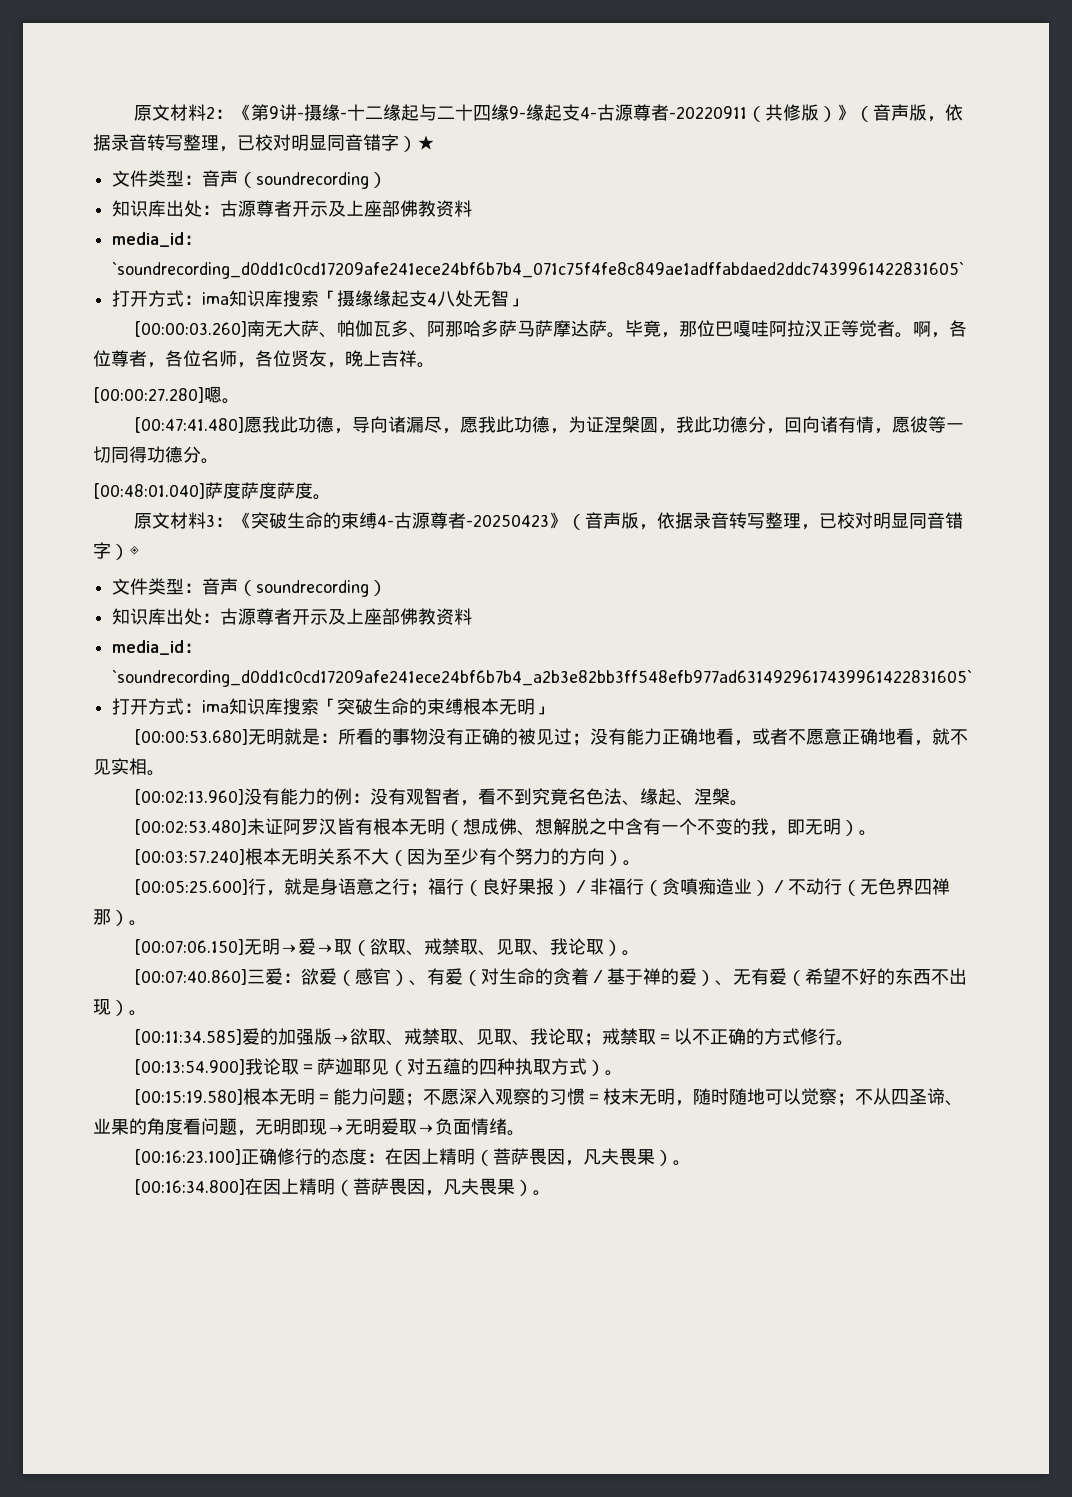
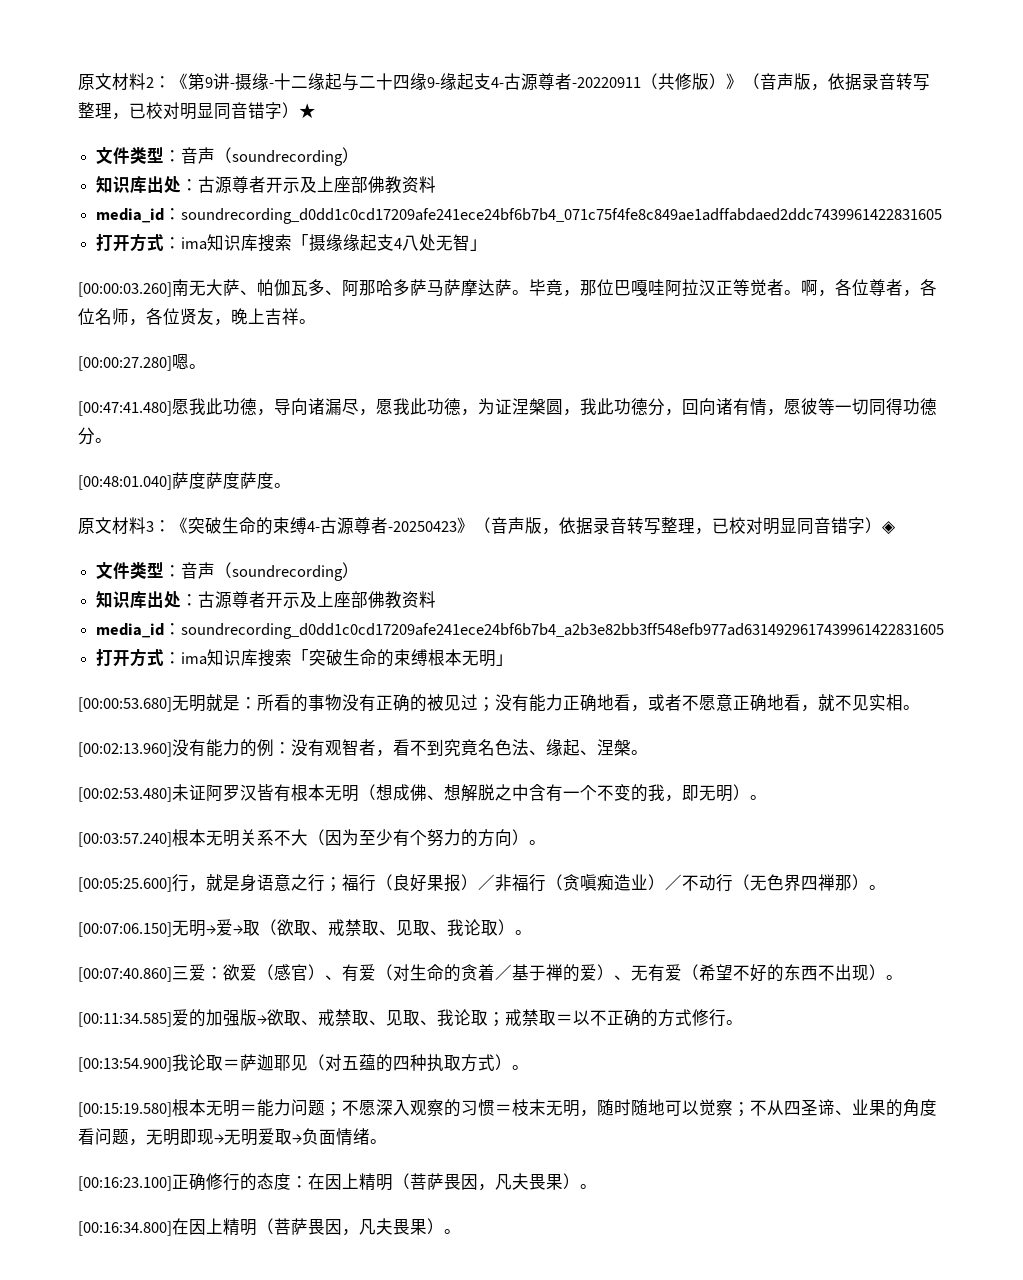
[112,262,965,279] `soundrecording_d0dd1c0cd17209afe241ece24bf6b7b4_071c75f4fe8c849ae1adffabdaed2ddc7439961422831605` -> [181,208,943,224] soundrecording_d0dd1c0cd17209afe241ece24bf6b7b4_071c75f4fe8c849ae1adffabdaed2ddc7439961422831605
[112,670,973,687] `soundrecording_d0dd1c0cd17209afe241ece24bf6b7b4_a2b3e82bb3ff548efb977ad6314929617439961422831605` -> [181,623,945,639] soundrecording_d0dd1c0cd17209afe241ece24bf6b7b4_a2b3e82bb3ff548efb977ad6314929617439961422831605

